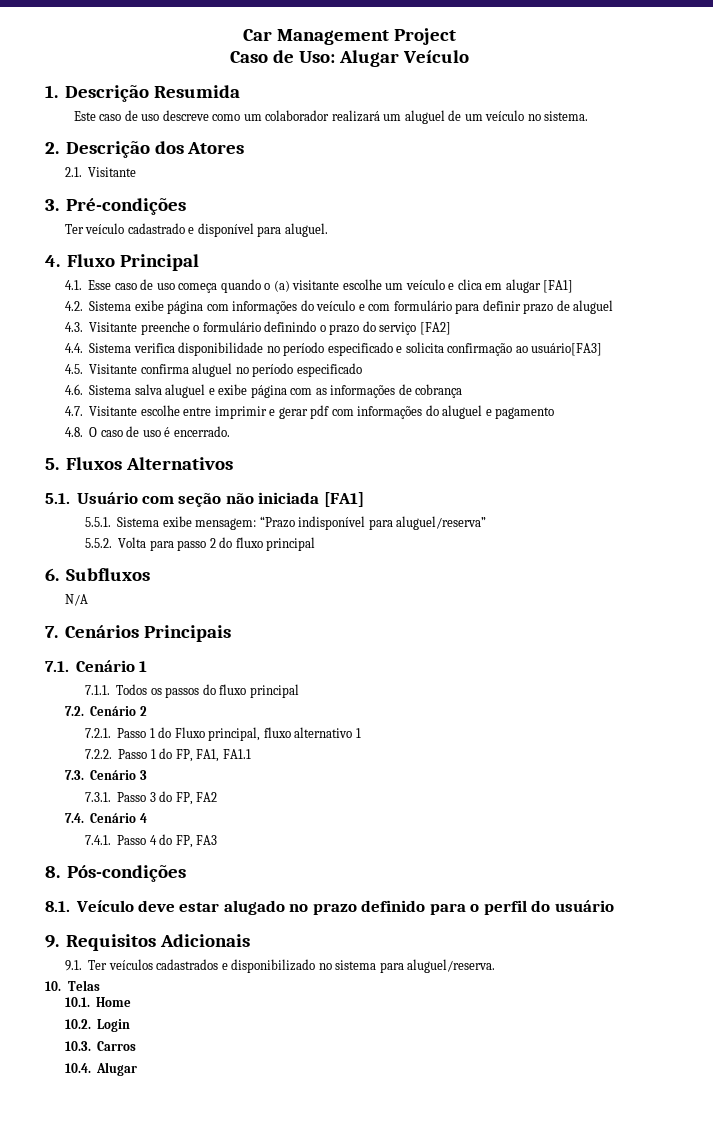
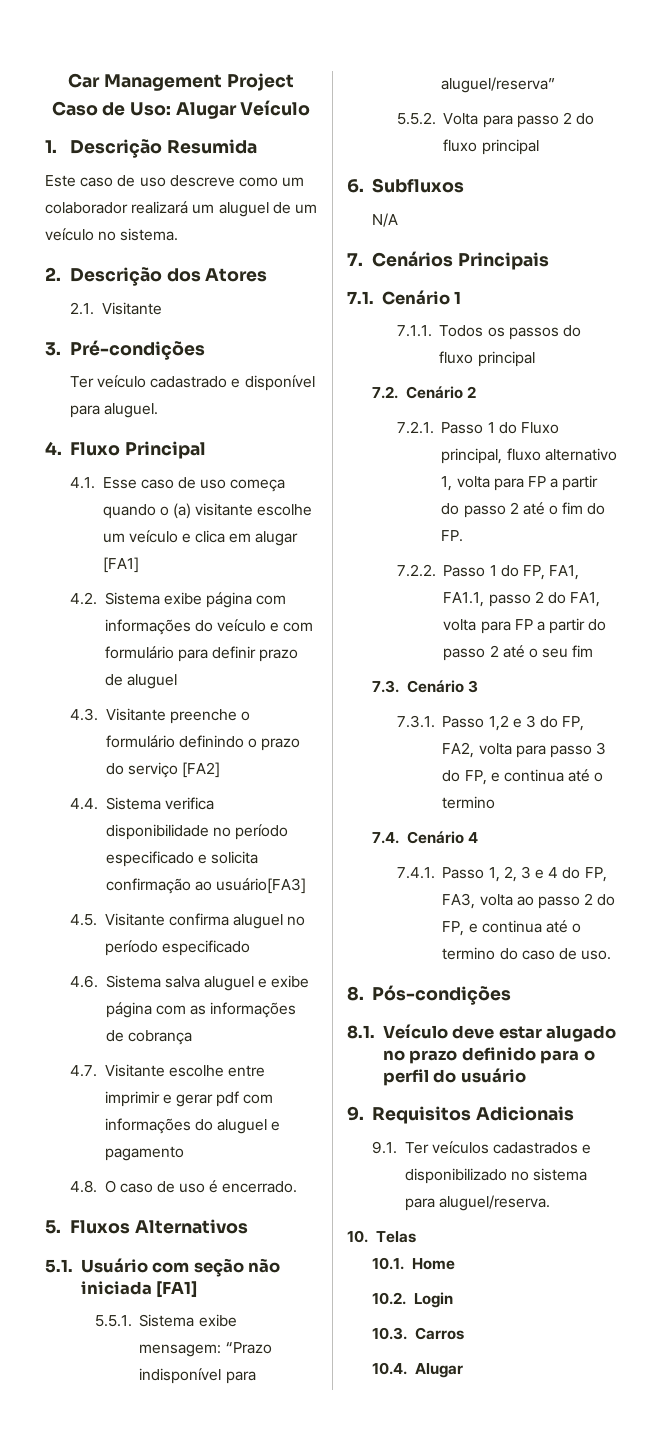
[355,728,361,738] 1 -> [441,475,599,491] [441,502,606,518] [441,530,464,542] 1, volta para FP a partir do passo 2 até o fim do FP.
[222,749,251,759] FA1.1 -> [443,591,601,607] [443,618,607,634] [443,645,594,661] FA1.1, passo 2 do FA1, volta para FP a partir do passo 2 até o seu fim
[149,791,218,805] 3 do FP, FA2 -> [488,715,585,731] [442,742,607,758] [442,769,604,785] [442,796,496,809] 1,2 e 3 do FP, FA2, volta para passo 3 do FP, e continua até o termino
[149,834,218,848] 4 do FP, FA3 -> [488,866,607,882] [442,893,616,909] [442,920,582,936] [442,947,612,960] 1, 2, 3 e 4 do FP, FA3, volta ao passo 2 do FP, e continua até o termino do caso de uso.

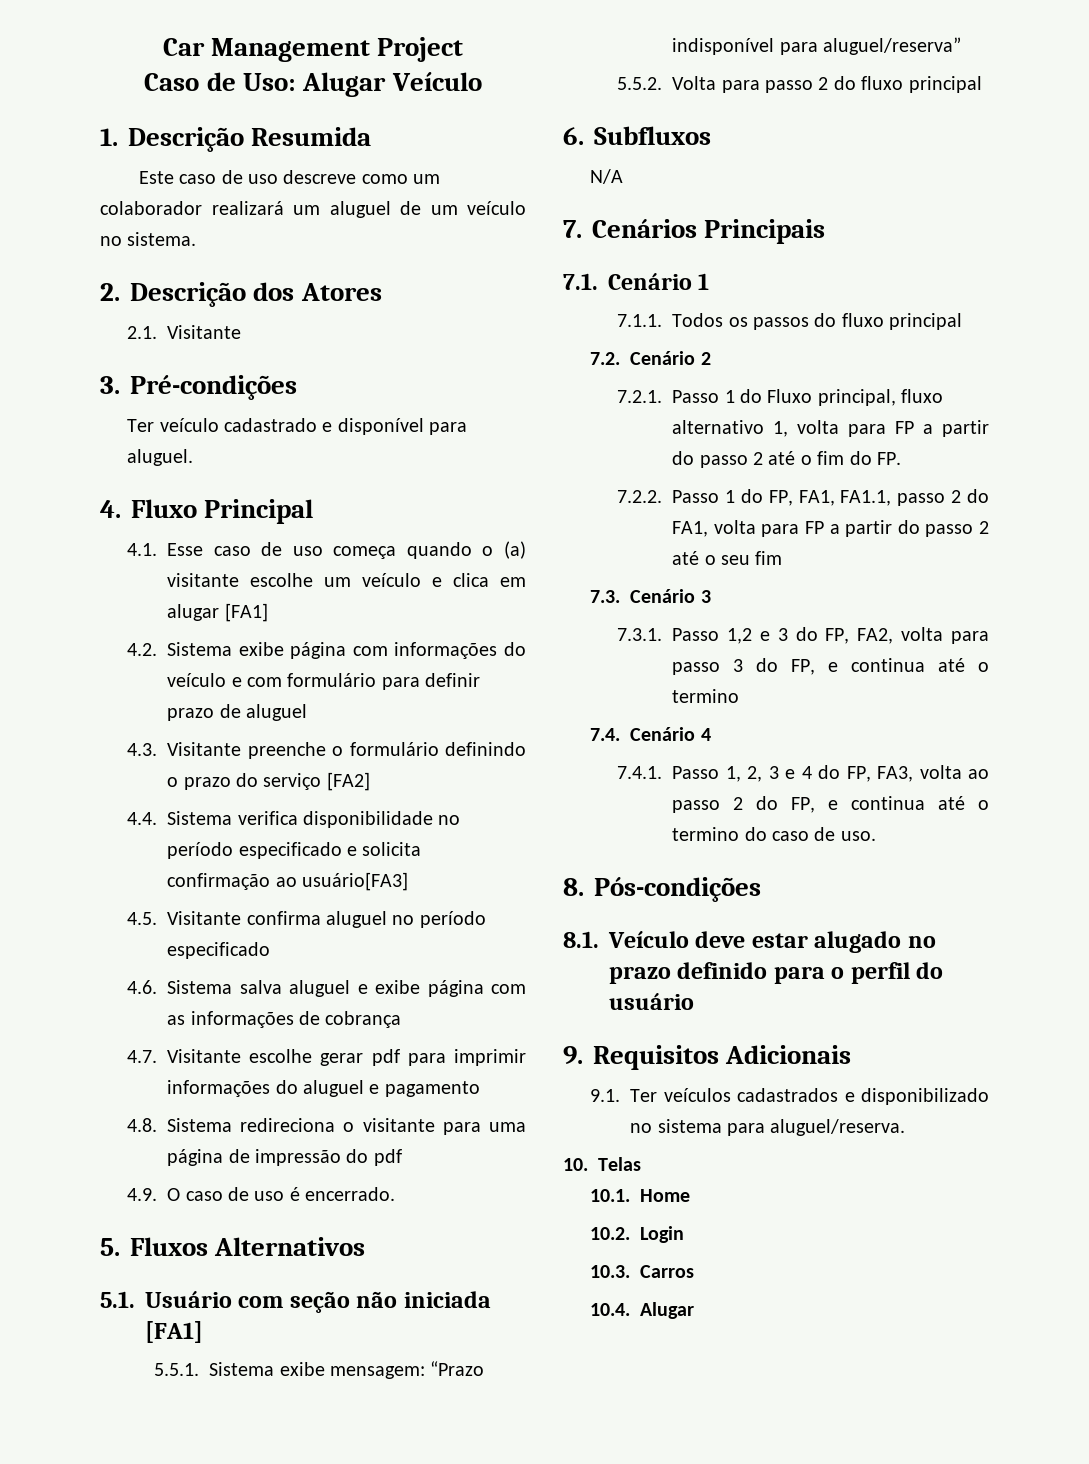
[227,1065,265,1077] [104,1091,274,1107] entre imprimir e gerar pdf com -> [320,1049,527,1066] gerar pdf para imprimir
(97, 1186) none -> [167,1118,526,1135] [167,1149,402,1166] [127,1188,158,1201] Sistema redireciona o visitante para uma página de impressão do pdf // 4.9.

